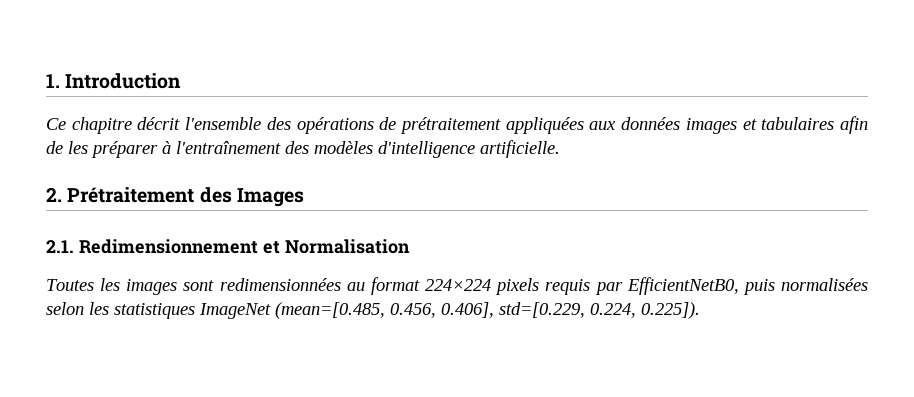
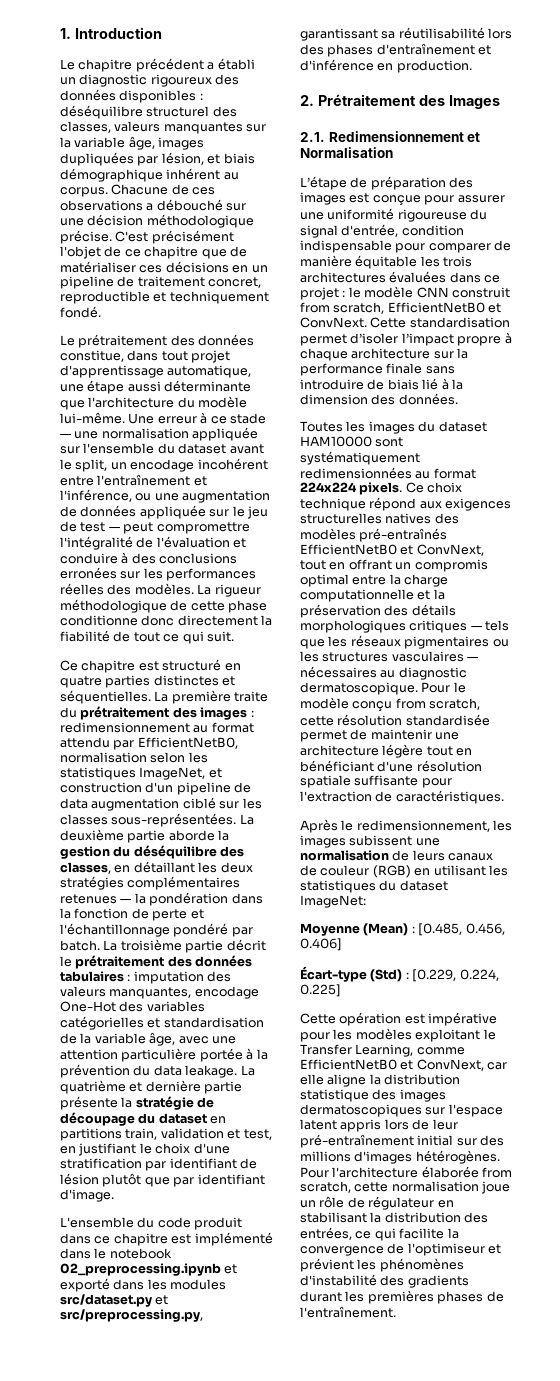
[46,116,868,134] [46,140,560,158] Ce chapitre décrit l'ensemble des opérations de prétraitement appliquées aux données images et tabulaires afin de les préparer à l'entraînement des modèles d'intelligence artificielle. -> [60,58,255,72] [60,74,240,87] [60,89,203,103] [60,105,237,119] [60,121,267,134] [60,136,205,150] [60,152,255,166] [60,168,239,182] [60,184,216,197] [60,199,247,211] [60,214,254,228] [60,230,234,244] [60,246,247,259] [60,261,268,273] [60,276,262,289] [60,291,269,304] [60,306,101,318] [60,334,255,348] [60,350,231,363] [60,365,252,378] [60,380,252,394] [60,396,248,410] [60,412,266,424] [60,427,259,441] [60,443,264,454] [60,458,268,472] [60,474,207,486] [60,489,271,503] [60,505,268,519] [60,521,250,534] [60,536,247,550] [60,552,238,564] [60,567,257,581] [60,583,261,597] [60,599,268,613] [60,615,273,626] [60,630,234,644] [60,659,241,673] [60,675,236,688] [60,690,269,704] [60,706,254,720] [60,722,254,733] [60,737,238,750] [60,752,208,763] [60,767,222,780] [60,782,252,795] [60,797,262,811] [60,813,254,827] [60,829,230,843] [60,845,245,859] [60,861,253,874] [60,876,241,890] [60,892,263,906] [60,908,204,921] [60,923,253,937] [60,939,266,953] [60,955,253,969] [60,971,232,984] [60,986,259,999] [60,1001,205,1012] [60,1016,264,1030] [60,1032,236,1046] [60,1048,268,1062] [60,1064,255,1078] [60,1080,243,1094] [60,1096,215,1110] [60,1112,227,1126] [60,1128,272,1141] [60,1143,230,1156] [60,1158,258,1171] [60,1173,265,1187] [60,1189,114,1202] [60,1217,243,1230] [60,1232,273,1246] [60,1248,172,1259] [60,1263,238,1276] [60,1278,227,1292] [60,1294,169,1307] [60,1309,203,1322] [300,27,513,41] [300,43,492,57] [300,59,472,73] Le chapitre précédent a établi un diagnostic rigoureux des données disponibles : déséquilibre structurel des classes, valeurs manquantes sur la variable âge, images dupliquées par lésion, et biais démographique inhérent au corpus. Chacune de ces observations a débouché sur une décision méthodologique précise. C'est précisément l'objet de ce chapitre que de matérialiser ces décisions en un pipeline de traitement concret, reproductible et techniquement fondé. // Le prétraitement des données constitue, dans tout projet d'apprentissage automatique, une étape aussi déterminante que l'architecture du modèle lui-même. Une erreur à ce stade — une normalisation appliquée sur l'ensemble du dataset avant le split, un encodage incohérent entre l'entraînement et l'inférence, ou une augmentation de données appliquée sur le jeu de test — peut compromettre l'intégralité de l'évaluation et conduire à des conclusions erronées sur les performances réelles des modèles. La rigueur méthodologique de cette phase conditionne donc directement la fiabilité de tout ce qui suit. // Ce chapitre est structuré en quatre parties distinctes et séquentielles. La première traite du prétraitement des images : redimensionnement au format attendu par EfficientNetB0, normalisation selon les statistiques ImageNet, et construction d'un pipeline de data augmentation ciblé sur les classes sous-représentées. La deuxième partie aborde la gestion du déséquilibre des classes, en détaillant les deux stratégies complémentaires retenues — la pondération dans la fonction de perte et l'échantillonnage pondéré par batch. La troisième partie décrit le prétraitement des données tabulaires : imputation des valeurs manquantes, encodage One-Hot des variables catégorielles et standardisation de la variable âge, avec une attention particulière portée à la prévention du data leakage. La quatrième et dernière partie présente la stratégie de découpage du dataset en partitions train, validation et test, en justifiant le choix d'une stratification par identifiant de lésion plutôt que par identifiant d'image. // L'ensemble du code produit dans ce chapitre est implémenté dans le notebook 02_preprocessing.ipynb et exporté dans les modules src/dataset.py et src/preprocessing.py, garantissant sa réutilisabilité lors des phases d'entraînement et d'inférence en production.
[46,277,868,295] [46,302,700,319] Toutes les images sont redimensionnées au format 224×224 pixels requis par EfficientNetB0, puis normalisées selon les statistiques ImageNet (mean=[0.485, 0.456, 0.406], std=[0.229, 0.224, 0.225]). -> [300,176,474,190] [300,192,505,206] [300,208,488,222] [300,224,464,238] [300,240,512,253] [300,255,473,269] [300,271,501,283] [300,286,510,300] [300,302,502,314] [300,317,510,328] [300,332,512,346] [300,348,469,361] [300,363,455,376] [300,378,463,390] [300,393,458,405] [300,421,487,434] [300,436,404,447] [300,451,420,465] [300,467,476,479] [300,482,463,495] [300,497,512,511] [300,513,459,524] [300,528,448,542] [300,544,484,556] [300,559,488,572] [300,574,449,587] [300,589,445,602] [300,604,456,618] [300,620,510,633] [300,635,509,649] [300,651,480,662] [300,666,467,680] [300,682,466,695] [300,697,481,712] [300,714,490,726] [300,729,460,742] [300,744,473,758] [300,760,482,772] [300,775,452,788] [300,790,504,804] [300,819,513,833] [300,835,440,848] [300,850,494,861] [300,865,508,878] [300,880,448,893] [300,895,366,908] [300,923,505,936] [300,938,342,951] [300,966,499,982] [300,984,341,997] [300,1012,498,1026] [300,1028,496,1042] [300,1044,465,1057] [300,1059,508,1071] [300,1074,461,1087] [300,1089,446,1102] [300,1104,503,1117] [300,1119,458,1132] [300,1134,505,1148] [300,1150,500,1164] [300,1166,513,1178] [300,1181,511,1194] [300,1196,454,1210] [300,1212,489,1223] [300,1227,459,1241] [300,1243,502,1256] [300,1258,464,1272] [300,1274,469,1288] [300,1290,504,1304] [300,1306,396,1318] L’étape de préparation des images est conçue pour assurer une uniformité rigoureuse du signal d'entrée, condition indispensable pour comparer de manière équitable les trois architectures évaluées dans ce projet : le modèle CNN construit from scratch, EfficientNetB0 et ConvNext. Cette standardisation permet d’isoler l’impact propre à chaque architecture sur la performance finale sans introduire de biais lié à la dimension des données. // Toutes les images du dataset HAM10000 sont systématiquement redimensionnées au format 224x224 pixels. Ce choix technique répond aux exigences structurelles natives des modèles pré-entraînés EfficientNetB0 et ConvNext, tout en offrant un compromis optimal entre la charge computationnelle et la préservation des détails morphologiques critiques — tels que les réseaux pigmentaires ou les structures vasculaires — nécessaires au diagnostic dermatoscopique. Pour le modèle conçu from scratch, cette résolution standardisée permet de maintenir une architecture légère tout en bénéficiant d'une résolution spatiale suffisante pour l'extraction de caractéristiques. // Après le redimensionnement, les images subissent une normalisation de leurs canaux de couleur (RGB) en utilisant les statistiques du dataset ImageNet: // Moyenne (Mean) : [0.485, 0.456, 0.406] // Écart-type (Std) : [0.229, 0.224, 0.225] // Cette opération est impérative pour les modèles exploitant le Transfer Learning, comme EfficientNetB0 et ConvNext, car elle aligne la distribution statistique des images dermatoscopiques sur l'espace latent appris lors de leur pré-entraînement initial sur des millions d'images hétérogènes. Pour l'architecture élaborée from scratch, cette normalisation joue un rôle de régulateur en stabilisant la distribution des entrées, ce qui facilite la convergence de l'optimiseur et prévient les phénomènes d'instabilité des gradients durant les premières phases de l'entraînement.

